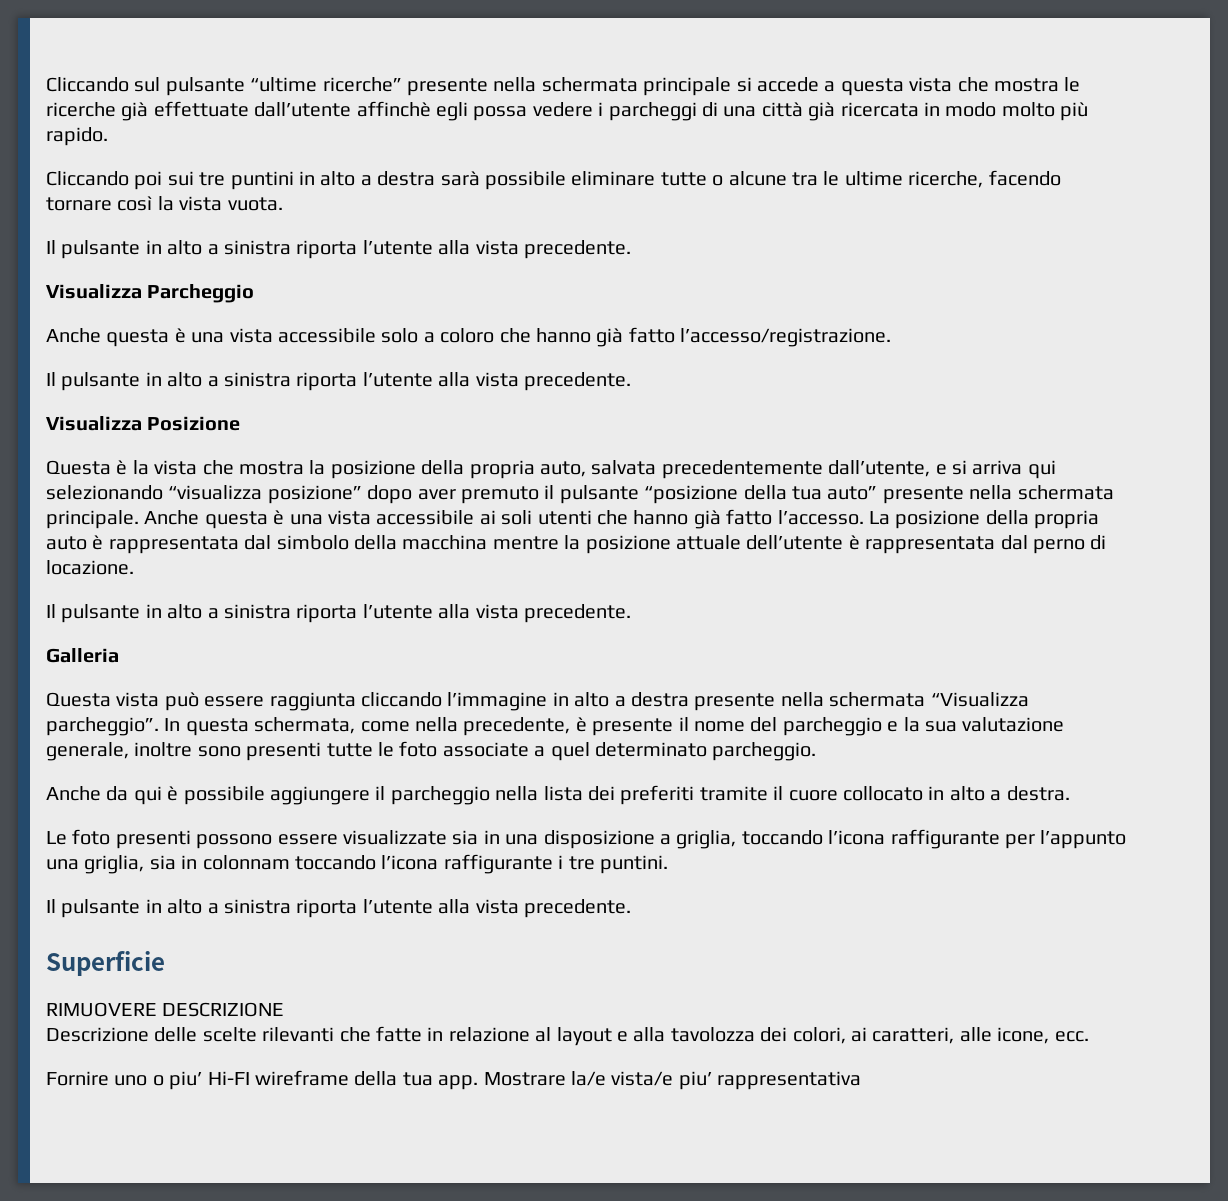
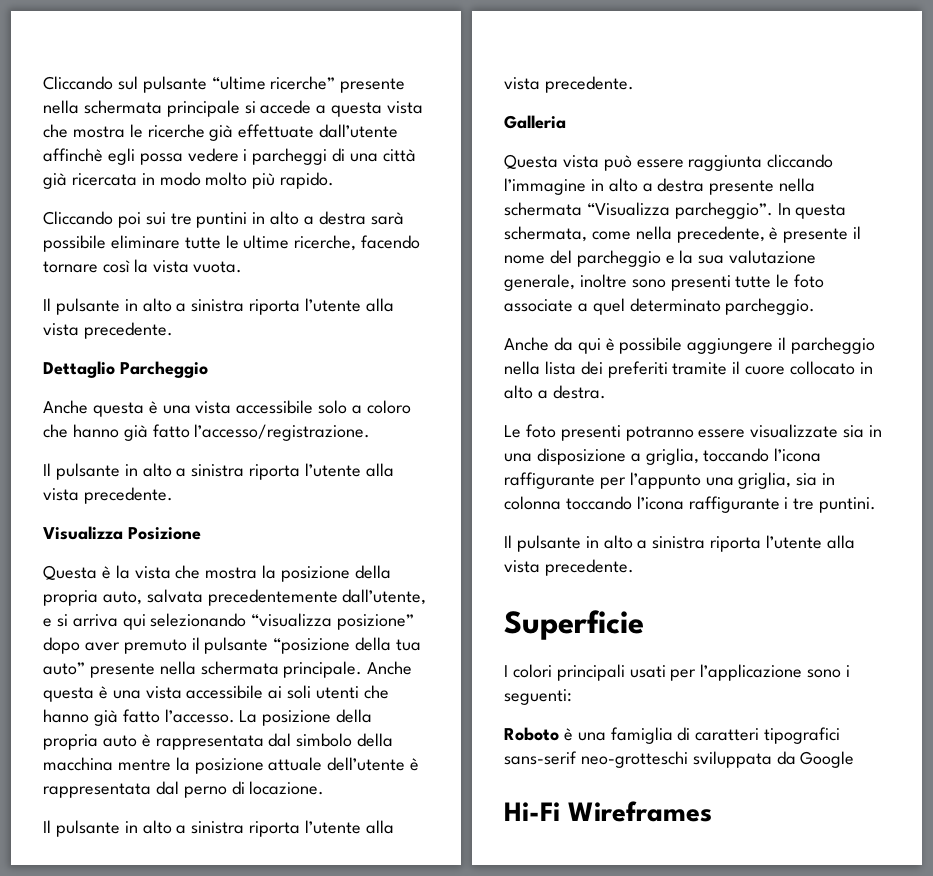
[712,171,818,186] o alcune tra -> (221, 243) none
[46,284,142,299] Visualizza -> [43,361,115,378] Dettaglio
[196,834,273,849] possono -> [625,426,694,441] potranno
[202,855,290,870] colonnam -> [504,496,561,510] colonna
[46,1002,285,1017] [46,1026,1089,1046] [46,1070,862,1090] RIMUOVERE DESCRIZIONE // Descrizione delle scelte rilevanti che fatte in relazione al layout e alla tavolozza dei colori, ai caratteri, alle icone, ecc. // Fornire uno o piu’ Hi-FI wireframe della tua app. Mostrare la/e vista/e piu’ rappresentativa -> [504,664,851,681] [504,689,572,705] [504,727,841,744] [504,751,855,768] [504,801,712,822] I colori principali usati per l’applicazione sono i seguenti: // Roboto è una famiglia di caratteri tipografici sans-serif neo-grotteschi sviluppata da Google // Hi-Fi Wireframes

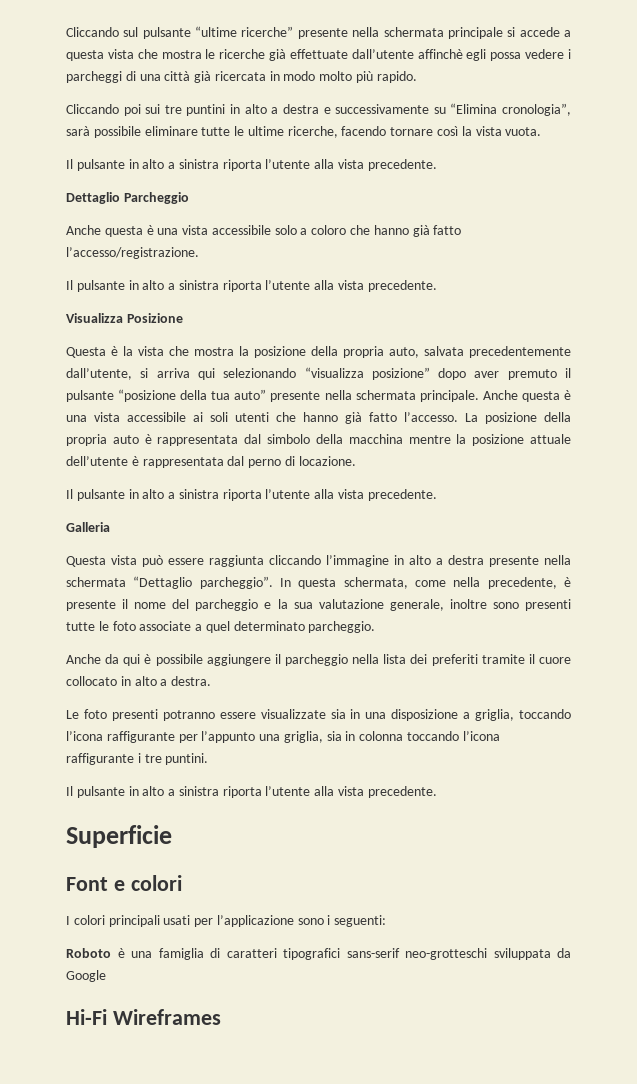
(366, 218) none -> [323,103,572,116] e successivamente su “Elimina cronologia”,
[43,618,52,627] e -> (132, 374) none
[586,202,670,216] “Visualizza -> [133,576,193,589] “Dettaglio
(644, 625) none -> [66,875,182,891] // Font e colori

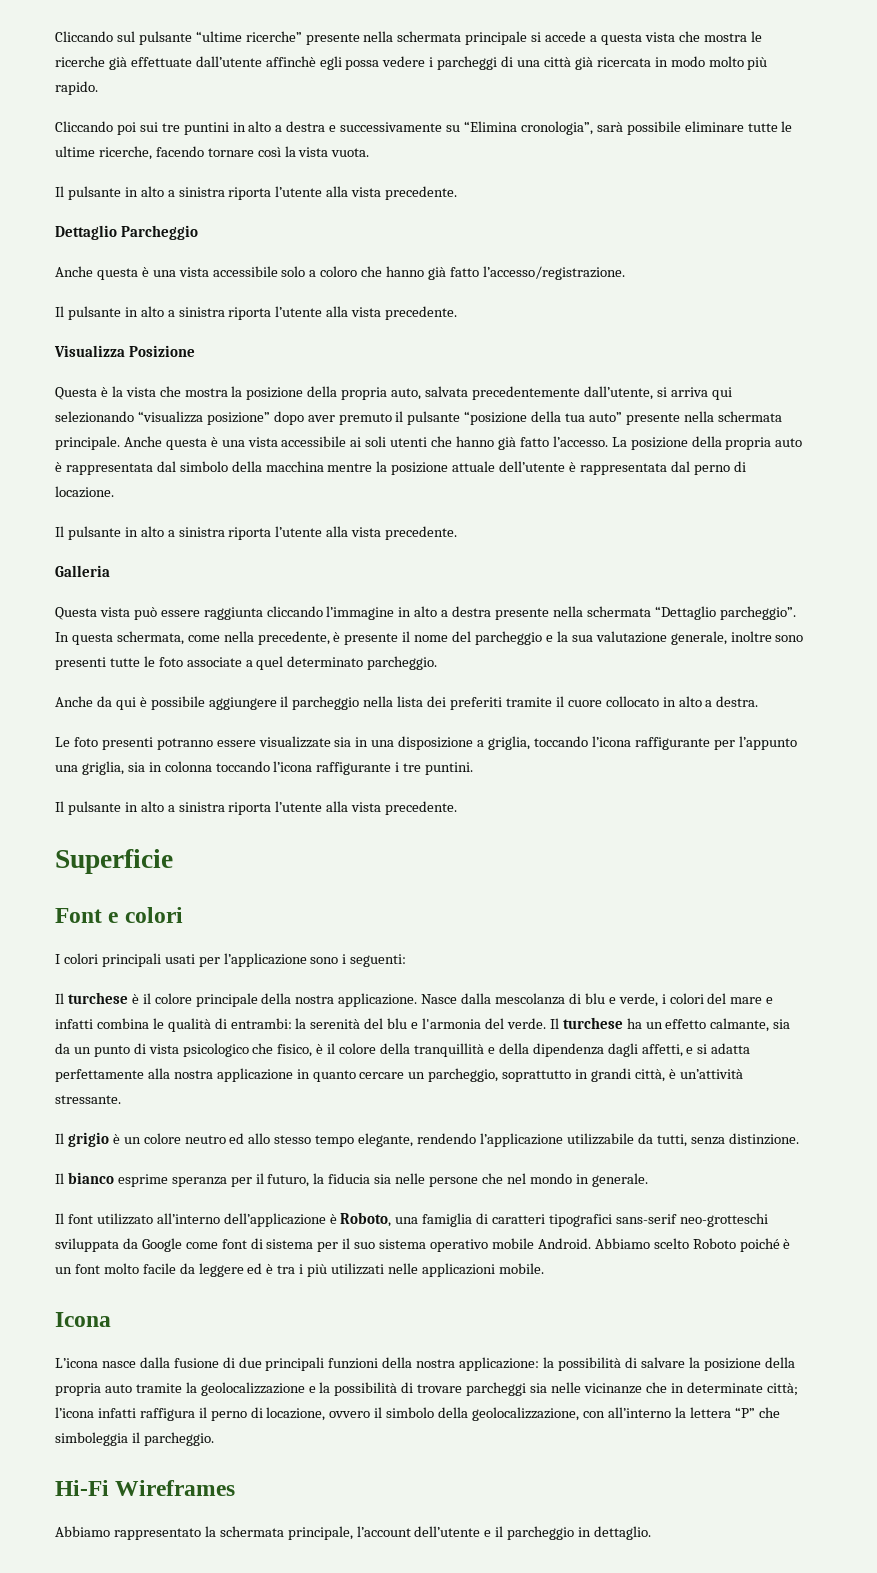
[66,948,125,958] Roboto è -> [55,992,774,1007] [55,1017,791,1032] [55,1043,751,1057] [55,1068,743,1082] [55,1095,121,1104] [55,1132,799,1147] [55,1172,648,1187] [55,1212,392,1227] Il turchese è il colore principale della nostra applicazione. Nasce dalla mescolanza di blu e verde, i colori del mare e infatti combina le qualità di entrambi: la serenità del blu e l'armonia del verde. Il turchese ha un effetto calmante, sia da un punto di vista psicologico che fisico, è il colore della tranquillità e della dipendenza dagli affetti, e si adatta perfettamente alla nostra applicazione in quanto cercare un parcheggio, soprattutto in grandi città, è un’attività stressante. // Il grigio è un colore neutro ed allo stesso tempo elegante, rendendo l’applicazione utilizzabile da tutti, senza distinzione. // Il bianco esprime speranza per il futuro, la fiducia sia nelle persone che nel mondo in generale. // Il font utilizzato all’interno dell’applicazione è Roboto,
[66,1009,221,1025] // Hi-Fi Wireframes -> [185,1238,791,1252] [55,1263,544,1277] [55,1312,111,1327] [55,1357,795,1371] [55,1382,798,1396] [55,1407,780,1421] [55,1432,214,1446] [55,1480,236,1496] [55,1526,652,1540] come font di sistema per il suo sistema operativo mobile Android. Abbiamo scelto Roboto poiché è un font molto facile da leggere ed è tra i più utilizzati nelle applicazioni mobile. // Icona // L’icona nasce dalla fusione di due principali funzioni della nostra applicazione: la possibilità di salvare la posizione della propria auto tramite la geolocalizzazione e la possibilità di trovare parcheggi sia nelle vicinanze che in determinate città; l’icona infatti raffigura il perno di locazione, ovvero il simbolo della geolocalizzazione, con all’interno la lettera “P” che simboleggia il parcheggio. // Hi-Fi Wireframes // Abbiamo rappresentato la schermata principale, l’account dell’utente e il parcheggio in dettaglio.

